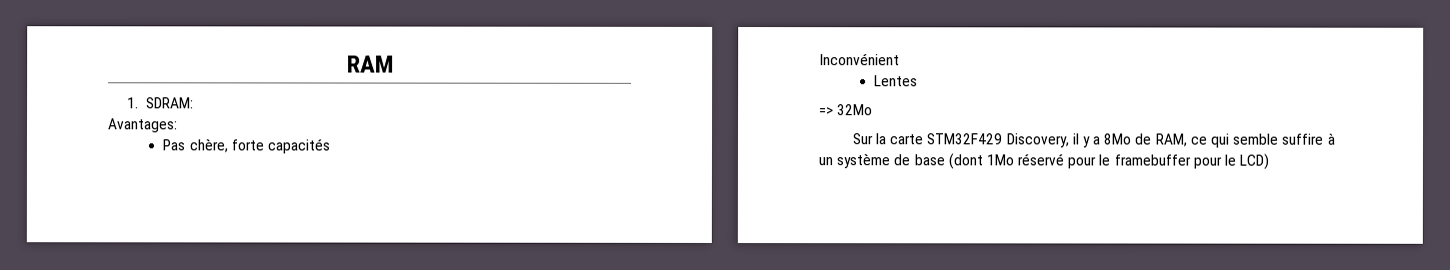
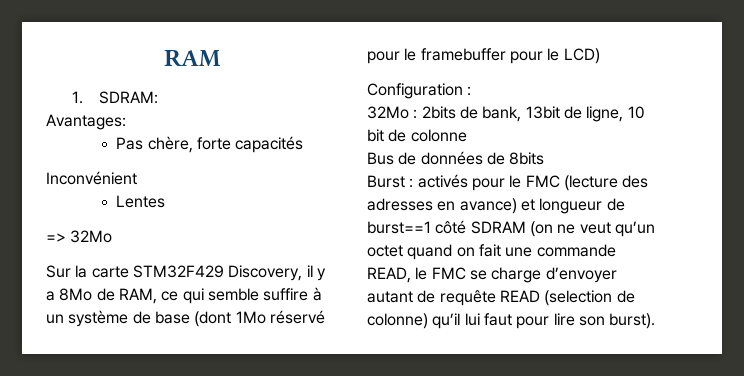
(1270, 161) none -> [367,83,472,99] [367,106,645,122] [367,129,467,142] [367,151,545,165] [367,174,649,191] [367,198,625,214] [367,220,655,237] [367,244,616,260] [367,267,617,283] [367,290,635,306] [367,313,656,329] // Configuration : // 32Mo : 2bits de bank, 13bit de ligne, 10 bit de colonne // Bus de données de 8bits // Burst : activés pour le FMC (lecture des adresses en avance) et longueur de burst==1 côté SDRAM (on ne veut qu’un octet quand on fait une commande READ, le FMC se charge d’envoyer autant de requête READ (selection de colonne) qu’il lui faut pour lire son burst).

